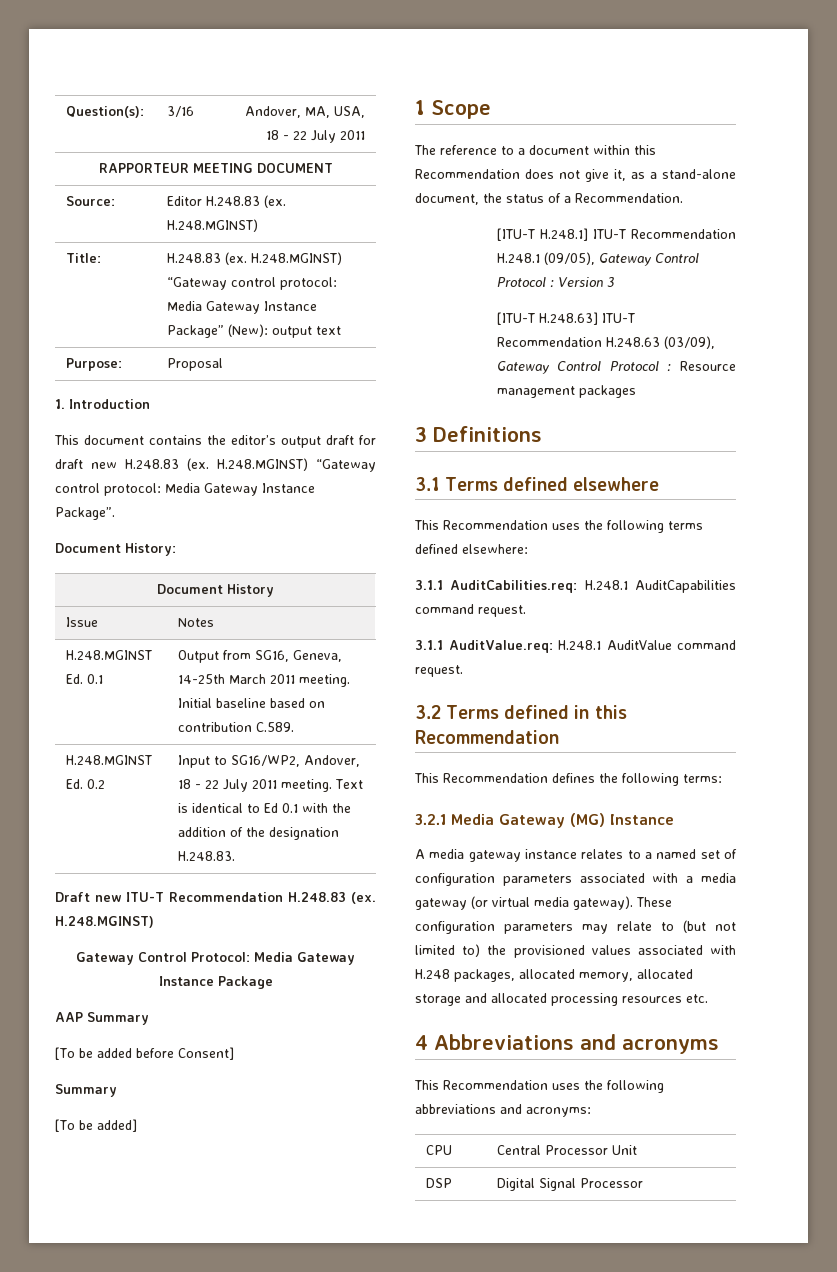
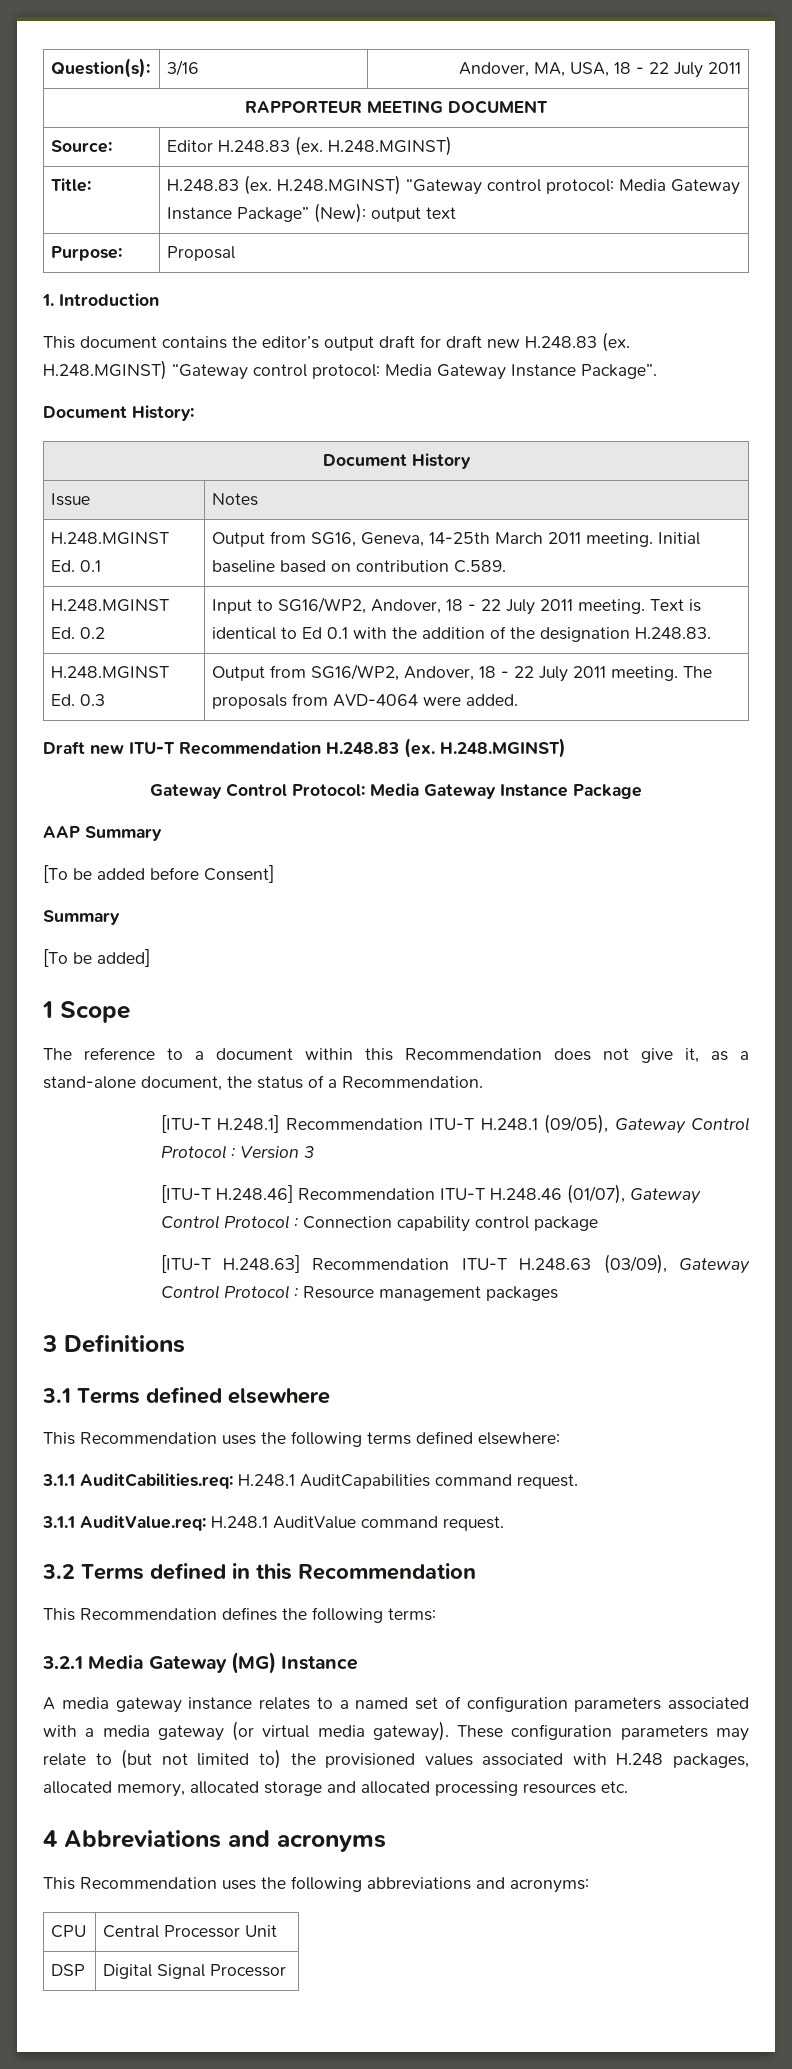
(236, 856) none -> [51,666,170,679] [51,694,106,706] [212,664,713,682] [212,693,519,709] // H.248.MGINST Ed. 0.3 | Output from SG16/WP2, Andover, 18 - 22 July 2011 meeting. The proposals from AVD-4064 were added.
[592,229,736,239] ITU-T Recommendation -> [285,1118,475,1130] Recommendation ITU-T
(615, 282) none -> [160,1184,701,1204] [160,1215,598,1232] // [ITU-T H.248.46] Recommendation ITU-T H.248.46 (01/07), Gateway Control Protocol : Connection capability control package
[601,313,635,323] [496,337,602,347] ITU-T Recommendation -> [312,1258,507,1270] Recommendation ITU-T

